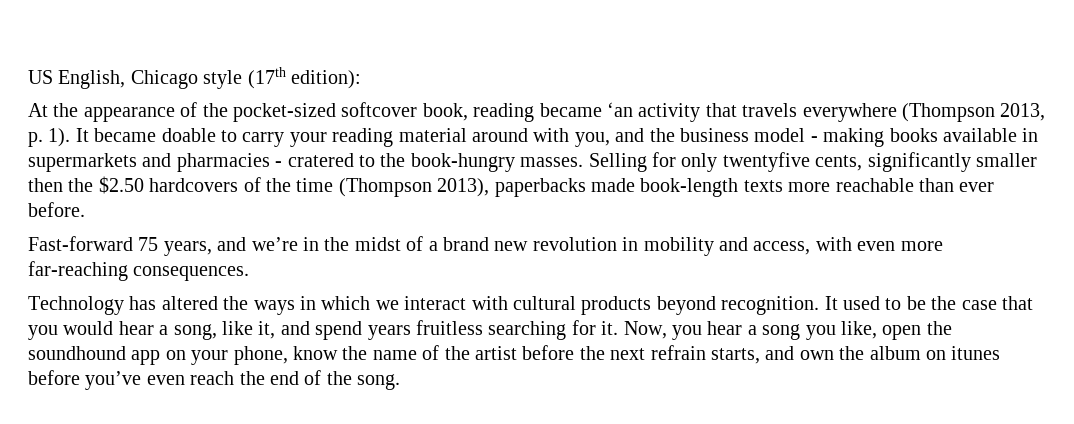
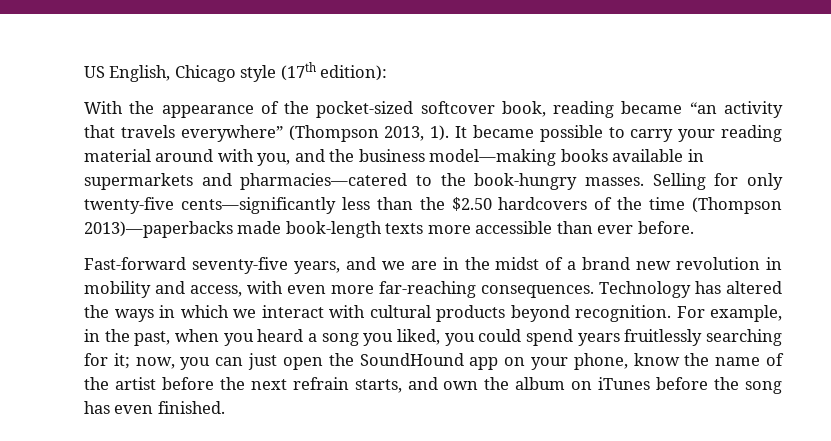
[28,103,48,117] At -> [84,101,123,114] With
[606,102,633,117] ‘an -> [689,102,717,114] “an
[802,103,897,122] everywhere -> [180,125,283,142] everywhere”
[28,132,43,147] p. -> (425, 133) none
[161,128,216,142] doable -> [539,125,603,142] possible
[754,128,885,147] model - making -> [429,149,557,166] model—making
[176,153,354,172] pharmacies - cratered -> [240,173,408,190] pharmacies—catered
[722,152,1037,172] [28,178,63,192] twentyfive cents, significantly smaller then -> [84,197,413,214] twenty-five cents—significantly less than
[437,178,586,197] 2013), paperbacks -> [84,221,233,238] 2013)—paperbacks
[835,178,914,192] reachable -> [475,221,553,234] accessible
[138,237,159,251] 75 -> [191,257,288,274] seventy-five
[251,237,298,251] we’re -> [381,261,437,270] we are
(250, 273) // -> (594, 291) none
[824,296,1033,310] [28,320,877,340] It used to be the case that you would hear a song, like it, and spend years fruitless searching for it. Now, you hear a song you like, -> [676,305,782,322] [84,329,783,346] [84,353,278,370] For example, in the past, when you heard a song you liked, you could spend years fruitlessly searching for it; now, you can just
[28,346,126,360] soundhound -> [359,353,464,366] SoundHound
[951,346,1001,360] [28,370,401,390] itunes before you’ve even reach the end of the song. -> [598,377,783,394] [84,401,225,414] iTunes before the song has even finished.

